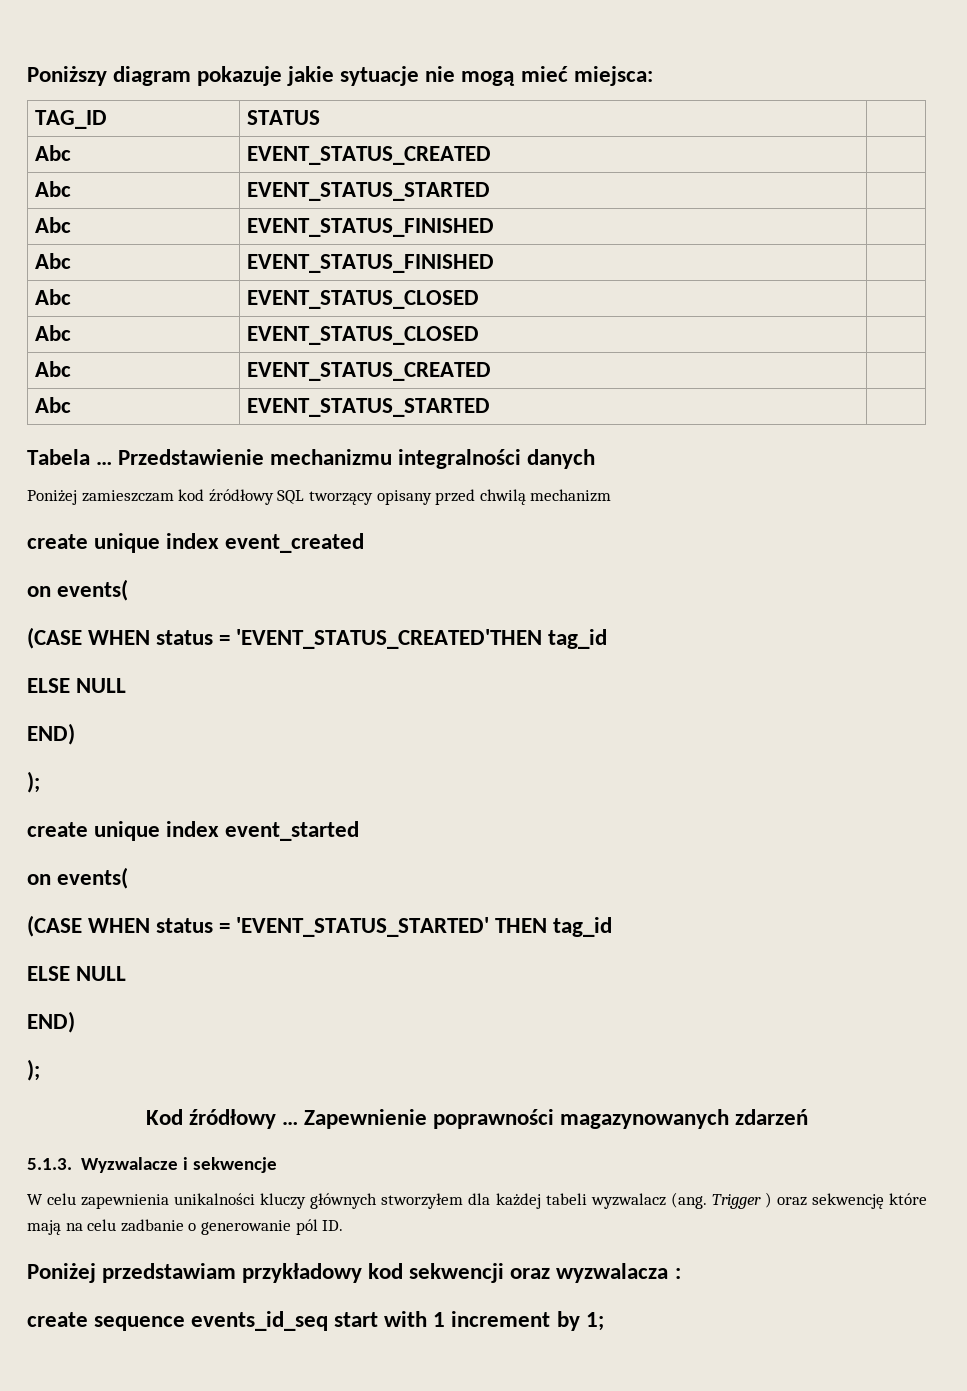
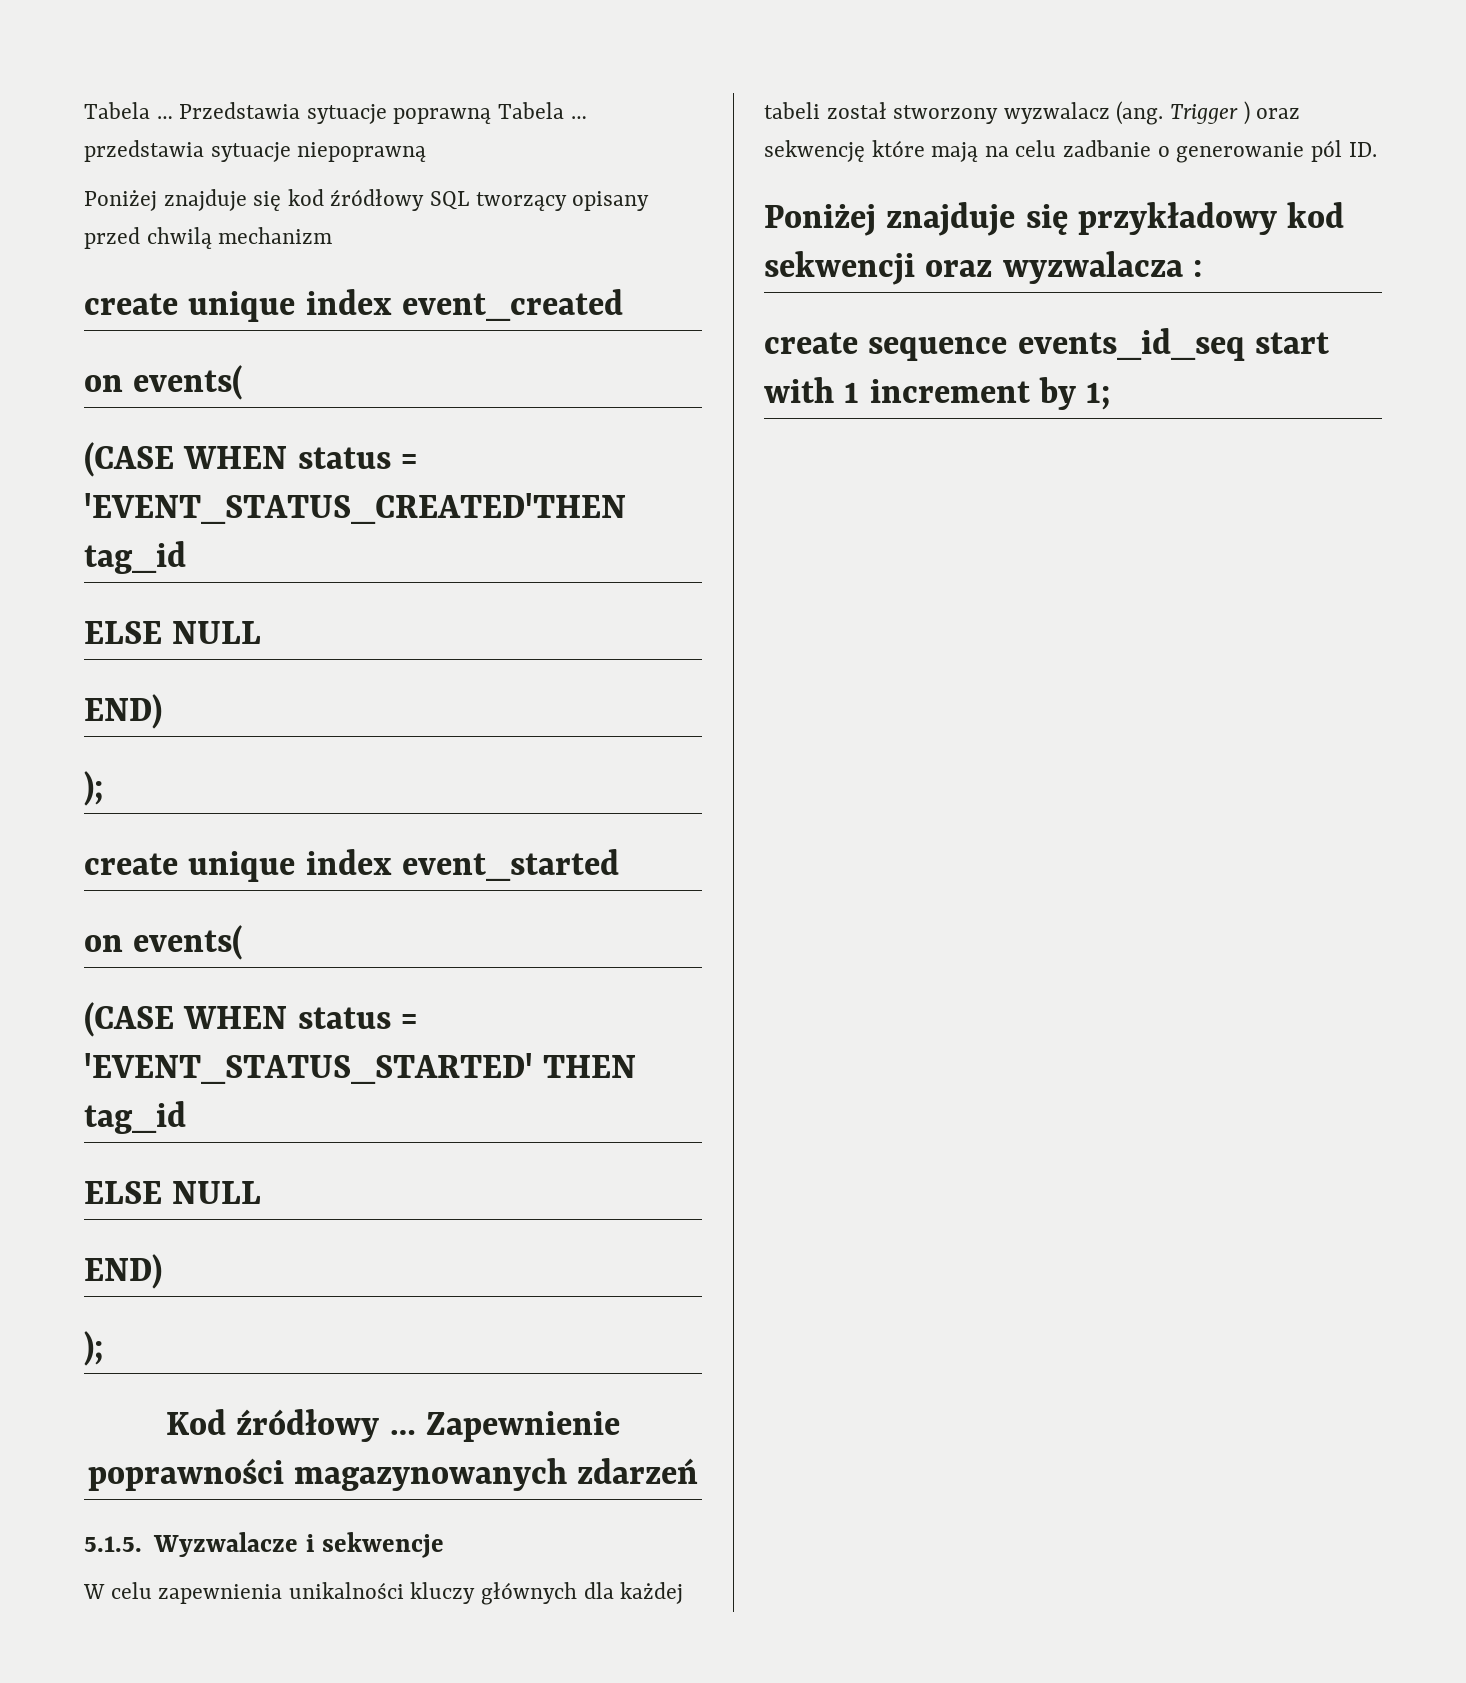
[27,66,653,86] [35,110,108,129] [247,110,321,125] [35,145,72,161] [247,146,492,165] [35,181,72,197] [247,182,491,201] [35,217,72,233] [247,218,495,237] [35,253,72,269] [247,254,495,273] [35,289,72,305] [247,290,480,309] [35,325,72,341] [247,326,480,345] [35,361,72,377] [247,362,492,381] [35,397,72,413] [247,398,491,417] [27,449,596,469] [27,490,174,505] Poniższy diagram pokazuje jakie sytuacje nie mogą mieć miejsca: // TAG_ID | STATUS | // Abc | EVENT_STATUS_CREATED | // Abc | EVENT_STATUS_STARTED | // Abc | EVENT_STATUS_FINISHED | // Abc | EVENT_STATUS_FINISHED | // Abc | EVENT_STATUS_CLOSED | // Abc | EVENT_STATUS_CLOSED | // Abc | EVENT_STATUS_CREATED | // Abc | EVENT_STATUS_STARTED | // Tabela … Przedstawienie mechanizmu integralności danych // Poniżej zamieszczam -> [84,102,587,124] [84,140,427,162] [84,189,282,211] Tabela … Przedstawia sytuacje poprawną Tabela … przedstawia sytuacje niepoprawną // Poniżej znajduje się
[27,1158,72,1170] 5.1.3. -> [84,1536,142,1552] 5.1.5.
[381,1193,464,1209] stworzyłem -> (578, 1593) none
(587, 1199) none -> [826,102,999,124] został stworzony
[102,1263,237,1283] przedstawiam -> [886,202,1068,236] znajduje się

